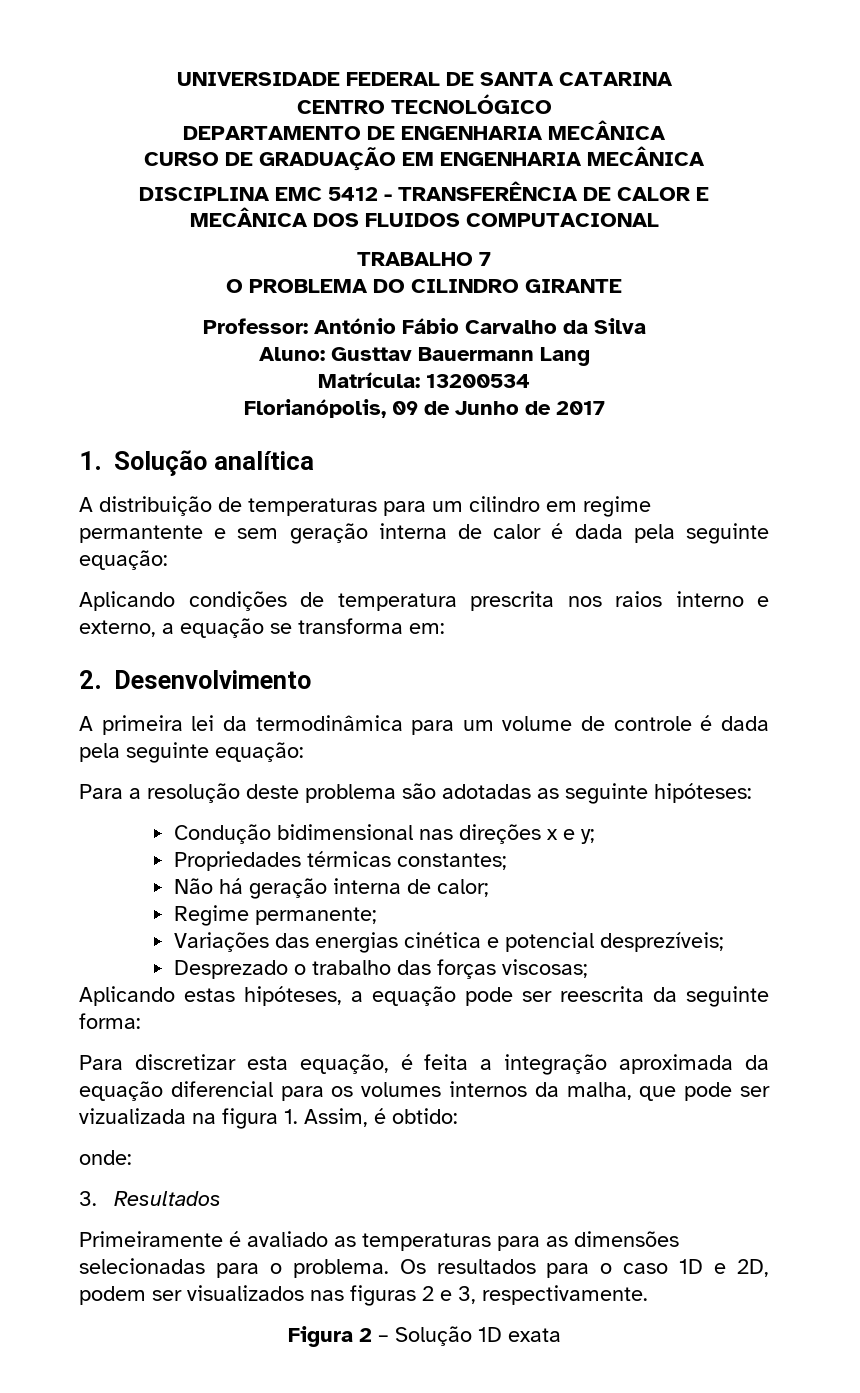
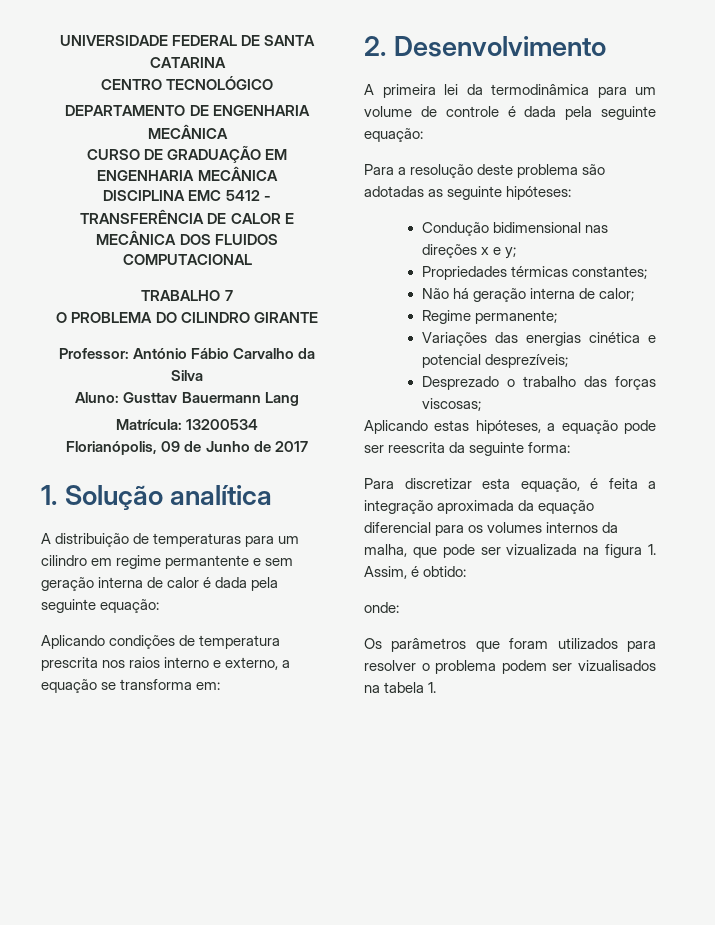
[79,1191,222,1206] [79,1231,679,1251] [79,1258,769,1278] [79,1285,648,1306] [287,1326,561,1347] 3. Resultados // Primeiramente é avaliado as temperaturas para as dimensões selecionadas para o problema. Os resultados para o caso 1D e 2D, podem ser visualizados nas figuras 2 e 3, respectivamente. // Figura 2 – Solução 1D exata -> [364,638,656,652] [364,660,656,674] [364,682,437,693] Os parâmetros que foram utilizados para resolver o problema podem ser vizualisados na tabela 1.

